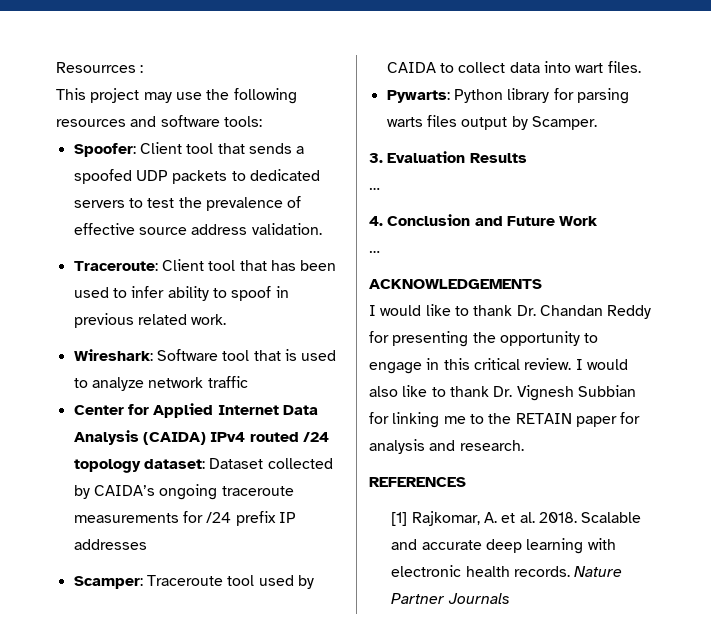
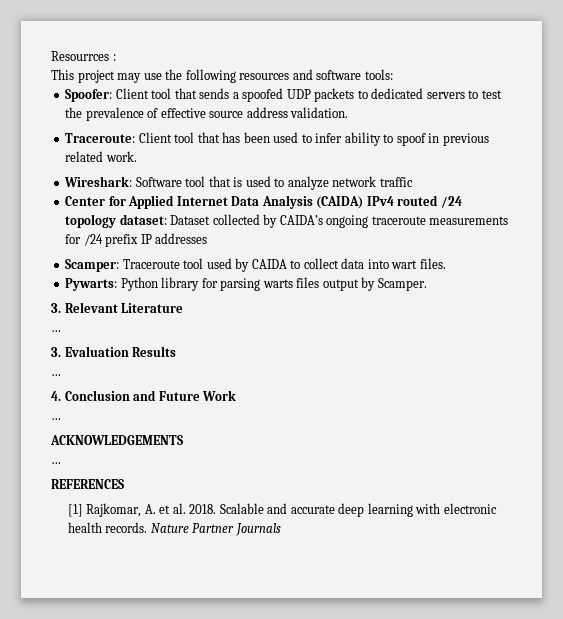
(597, 123) none -> [51,302,184,313] [51,330,61,332] // 3. Relevant Literature // …
[369,304,652,319] [369,331,599,347] [369,358,628,374] [369,385,636,401] [369,412,641,428] [369,439,524,454] I would like to thank Dr. Chandan Reddy for presenting the opportunity to engage in this critical review. I would also like to thank Dr. Vignesh Subbian for linking me to the RETAIN paper for analysis and research. -> [51,462,61,464] …

